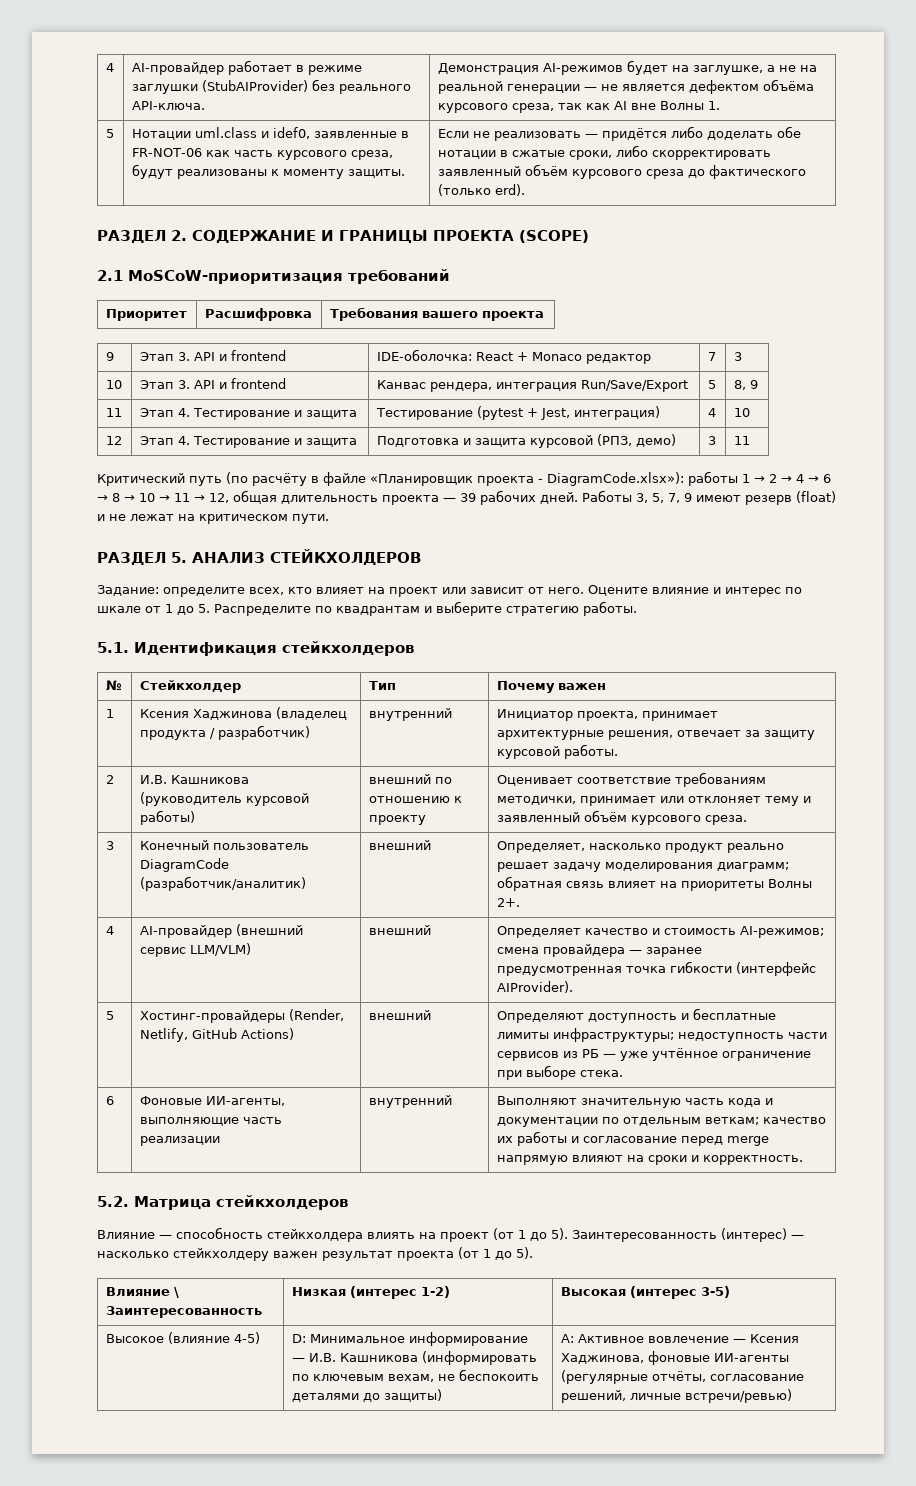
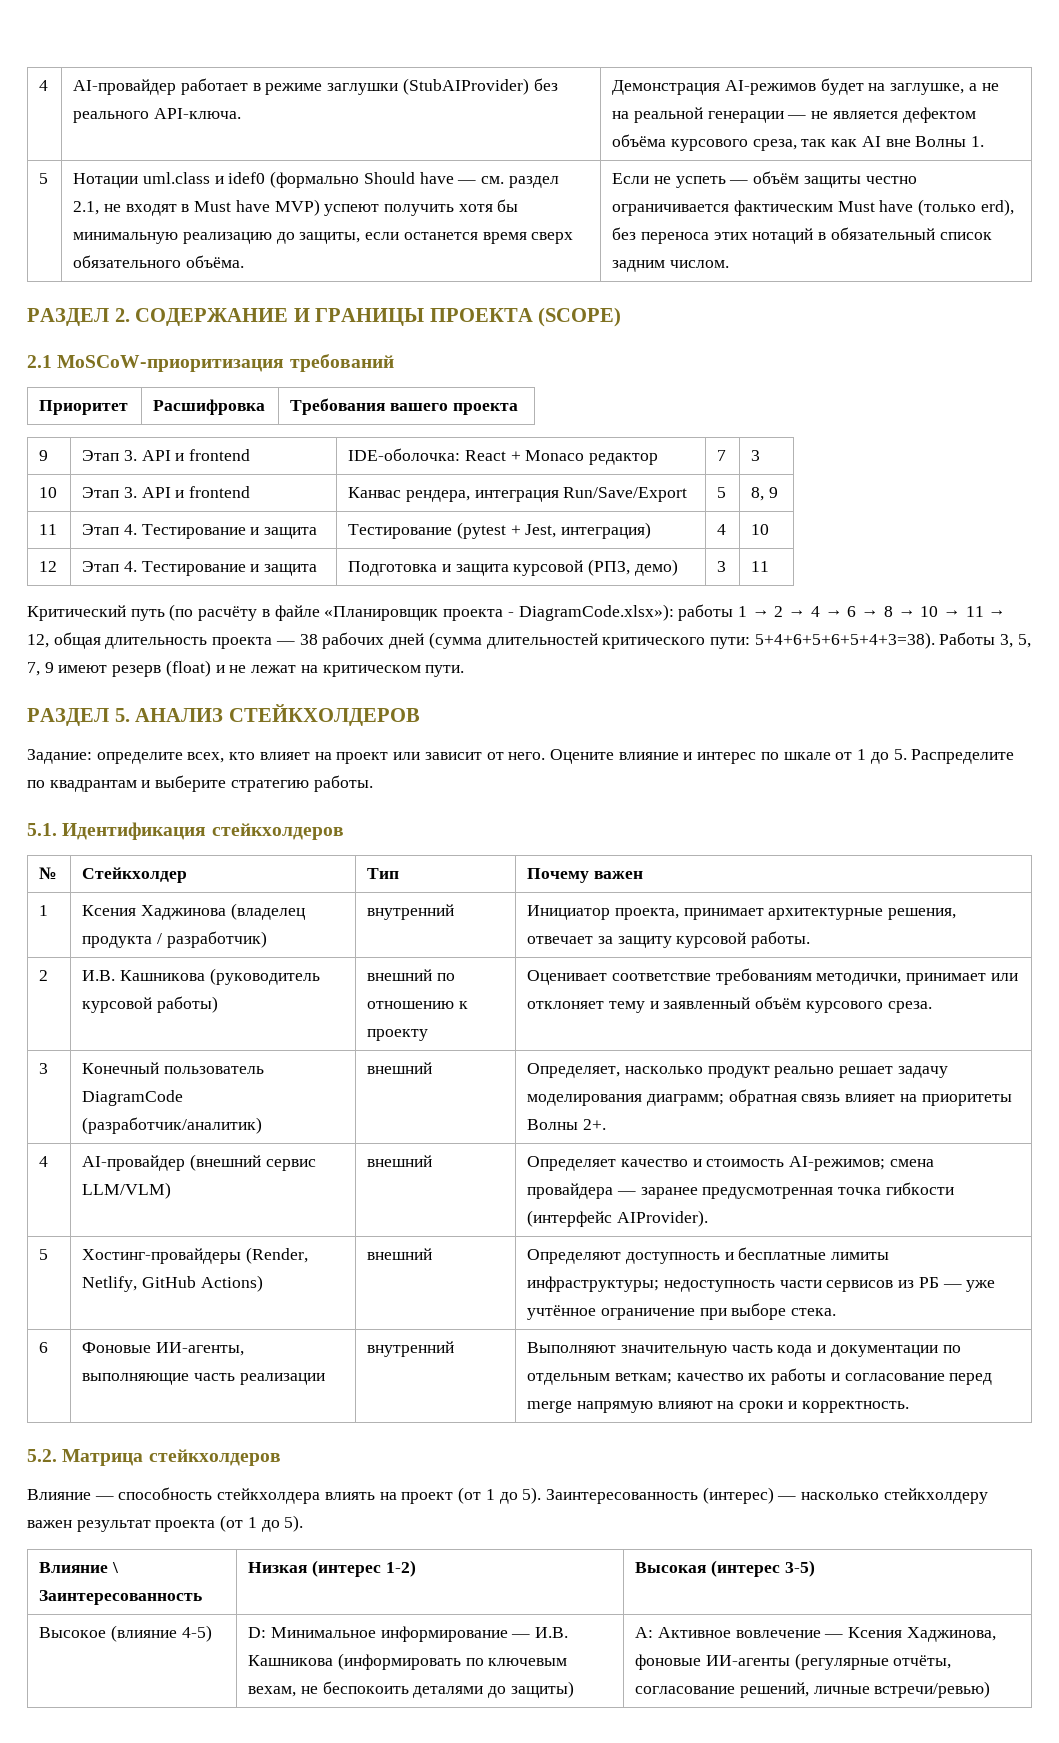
[272,127,409,139] [131,148,393,160] [131,164,405,179] [437,126,801,141] [437,145,771,160] [437,164,806,179] [437,184,525,196] idef0, заявленные в FR-NOT-06 как часть курсового среза, будут реализованы к моменту защиты. | Если не реализовать — придётся либо доделать обе нотации в сжатые сроки, либо скорректировать заявленный объём курсового среза до фактического (только erd). -> [228,171,559,188] [73,199,519,216] [73,232,574,244] [73,255,244,268] [612,171,917,188] [612,199,1014,216] [612,227,992,244] [612,260,729,272] idef0 (формально Should have — см. раздел 2.1, не входят в Must have MVP) успеют получить хотя бы минимальную реализацию до защиты, если останется время сверх обязательного объёма. | Если не успеть — объём защиты честно ограничивается фактическим Must have (только erd), без переноса этих нотаций в обязательный список задним числом.
[460,490,578,505] 39 рабочих дней. -> [299,632,935,649] 38 рабочих дней (сумма длительностей критического пути: 5+4+6+5+6+5+4+3=38).

